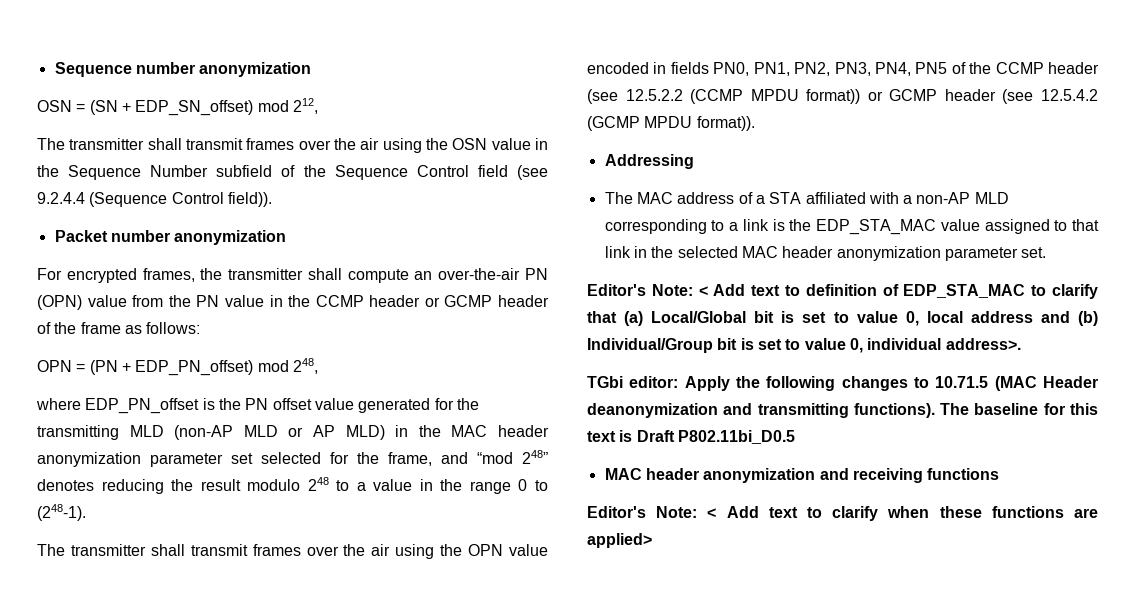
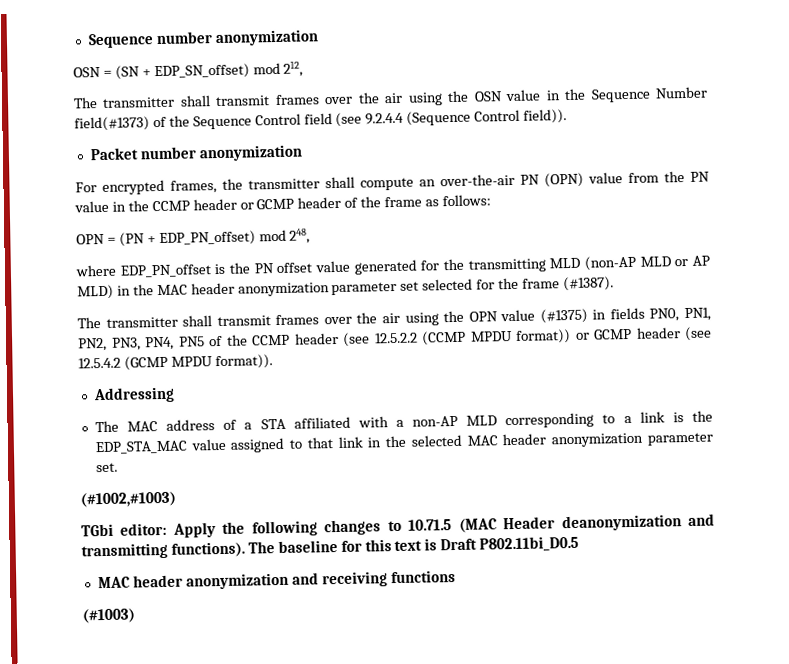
[216,165,273,177] subfield -> [74,116,150,132] field(#1373)
[388,450,548,466] [37,477,549,494] [37,504,86,521] frame, and “mod 248” denotes reducing the result modulo 248 to a value in the range 0 to (248-1). -> [522,276,614,292] frame (#1387).
[587,62,649,74] encoded -> [539,308,588,324] (#1375)
[587,284,1098,299] [587,311,1098,326] [587,338,1021,353] Editor's Note: < Add text to definition of EDP_STA_MAC to clarify that (a) Local/Global bit is set to value 0, local address and (b) Individual/Group bit is set to value 0, individual address>. -> [80,491,176,508] (#1002,#1003)
[587,506,1098,521] [587,533,652,548] Editor's Note: < Add text to clarify when these functions are applied> -> [82,608,135,624] (#1003)

